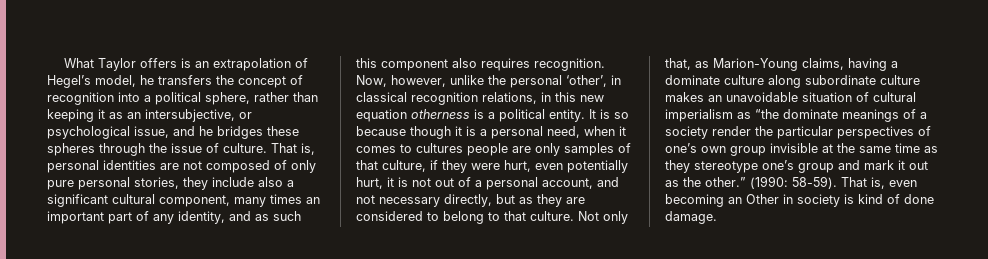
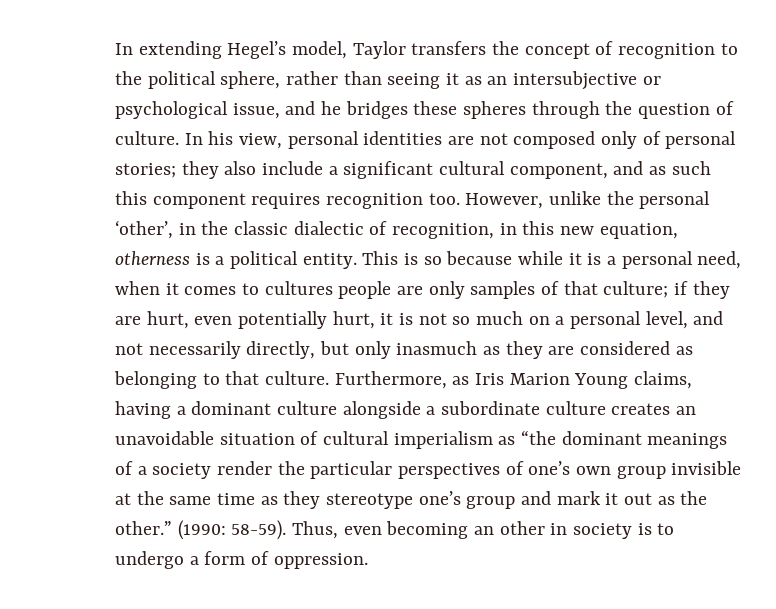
[64,58,309,71] What Taylor offers is an extrapolation of -> [115,41,222,59] In extending
[140,75,154,85] he -> [352,41,406,59] Taylor
[118,92,151,102] into a -> [720,43,738,55] [115,71,142,85] to the
[47,109,94,122] keeping -> [387,73,441,89] seeing
[145,109,235,122] intersubjective, -> [513,71,638,90] intersubjective
[171,143,202,153] issue -> [638,103,711,119] question
[271,143,315,155] That is, -> [184,131,283,149] In his view,
[274,160,316,173] [47,177,294,190] [47,194,320,207] [47,211,225,224] of only pure personal stories, they include also a significant cultural component, many times an important part of any identity, -> [601,131,737,149] [115,161,608,179] only of personal stories; they also include a significant cultural component,
[452,58,605,71] [356,75,446,87] also requires recognition. Now, however, -> [251,193,544,209] requires recognition too. However,
[356,92,537,105] classical recognition relations, -> [201,221,495,239] the classic dialectic of recognition,
[356,109,407,122] equation -> [599,223,678,239] equation,
[589,109,596,119] It -> [362,251,399,265] This
[410,126,451,139] though -> [518,251,564,265] while
[382,160,426,172] culture, -> [603,281,669,298] culture;
[471,163,500,170] were -> [115,316,141,325] are
[435,177,593,190] out of a personal account, -> [452,311,688,329] so much on a personal level,
[379,197,440,207] necessary -> [148,341,241,359] necessarily
(515, 199) none -> [354,341,478,359] only inasmuch
[427,211,484,224] to belong -> [675,346,693,355] [114,371,197,389] as belonging
[578,211,628,224] [665,58,898,71] [665,75,801,88] Not only that, as Marion-Young claims, having a dominate culture along -> [334,371,693,389] [115,401,436,419] Furthermore, as Iris Marion Young claims, having a dominant culture alongside a
[665,92,704,102] makes -> [611,403,671,415] creates
[783,109,838,119] dominate -> [561,431,642,445] dominant
[841,177,885,189] That is, -> [292,521,339,539] Thus,
[746,194,779,204] Other -> [499,521,545,535] other
[858,194,934,204] [665,211,717,224] kind of done damage. -> [657,523,675,535] [115,551,368,569] to undergo a form of oppression.

